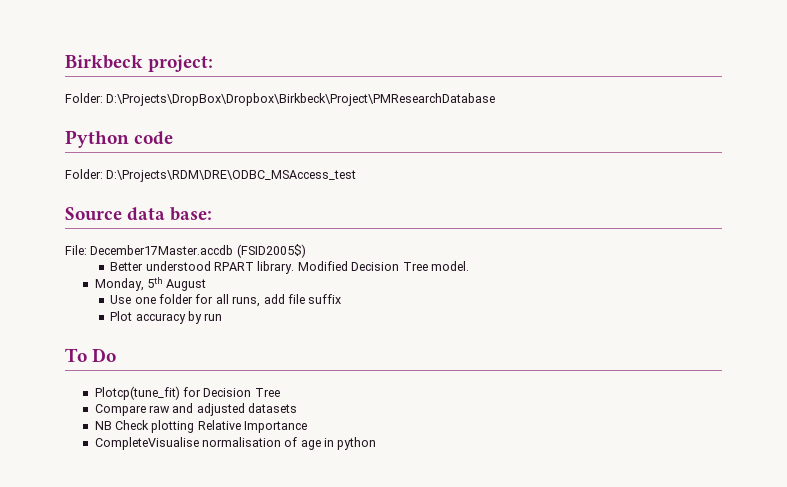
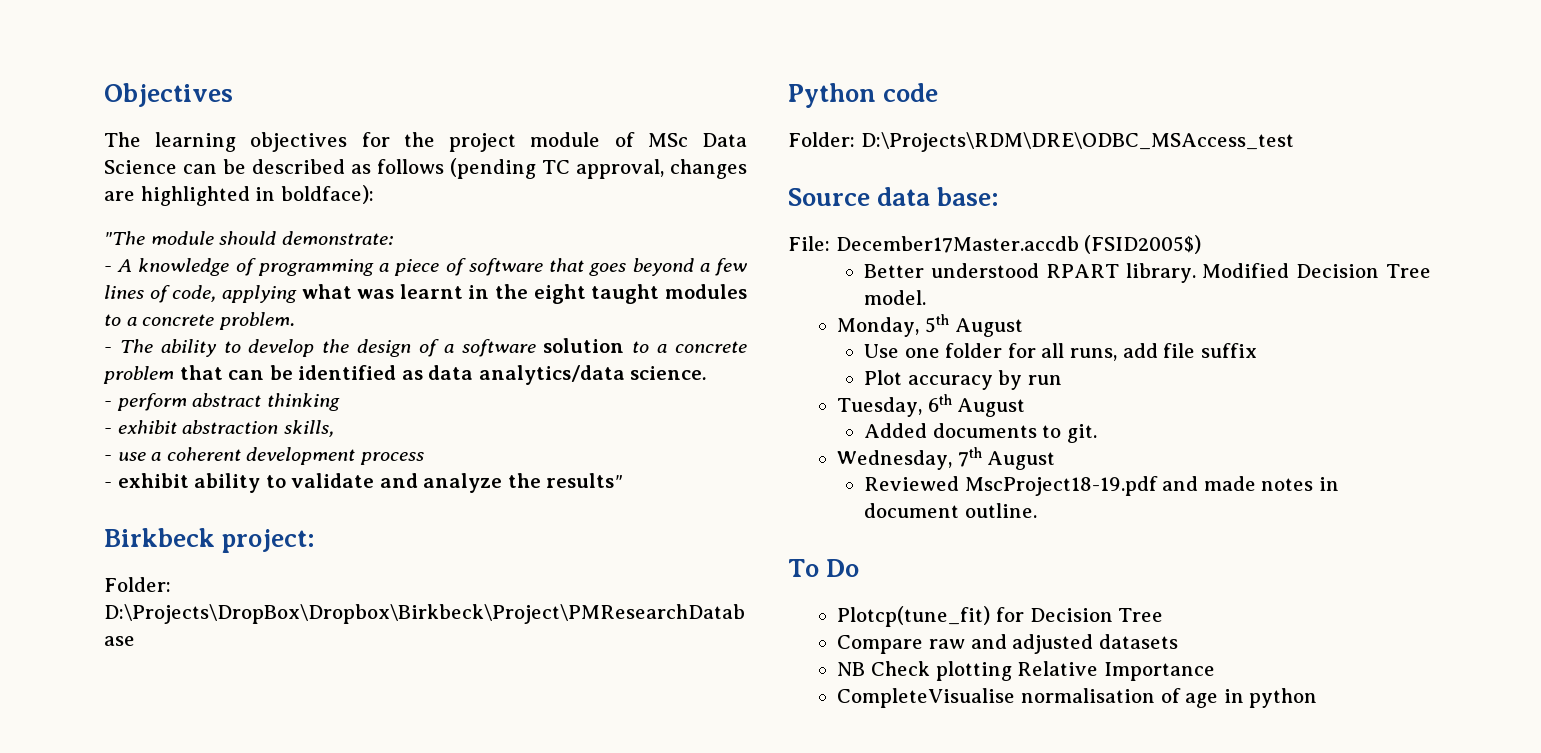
(65, 62) none -> [104,83,233,107] [104,132,747,152] [104,158,747,179] [104,185,374,206] [104,231,393,245] [104,258,748,276] [104,284,747,304] [104,312,295,330] [104,338,747,357] [103,365,708,385] [104,393,340,411] [104,420,334,437] [104,447,424,465] [104,473,623,493] Objectives // The learning objectives for the project module of MSc Data Science can be described as follows (pending TC approval, changes are highlighted in boldface): // "The module should demonstrate: // - A knowledge of programming a piece of software that goes beyond a few lines of code, applying what was learnt in the eight taught modules to a concrete problem. // - The ability to develop the design of a software solution to a concrete problem that can be identified as data analytics/data science. // - perform abstract thinking // - exhibit abstraction skills, // - use a coherent development process // - exhibit ability to validate and analyze the results" //
(223, 317) none -> [837,394,1026,417] [864,423,1097,443] [837,447,1056,470] [864,476,1339,496] [864,503,1037,518] // Tuesday, 6th August // Added documents to git. // Wednesday, 7th August // Reviewed MscProject18-19.pdf and made notes in document outline.

